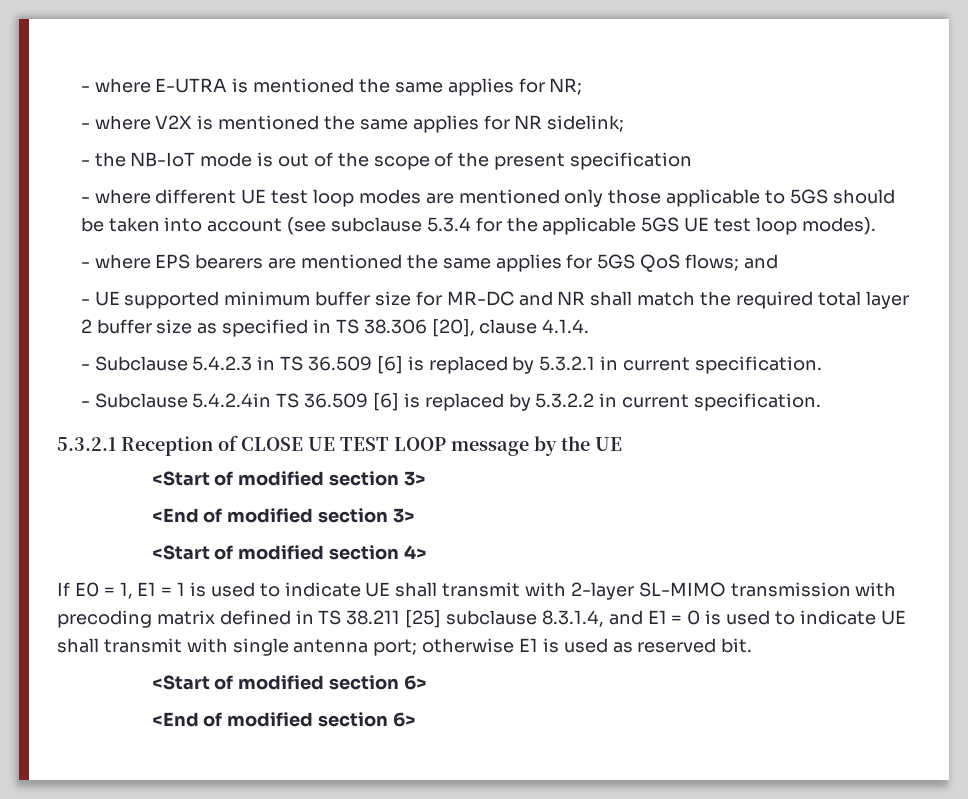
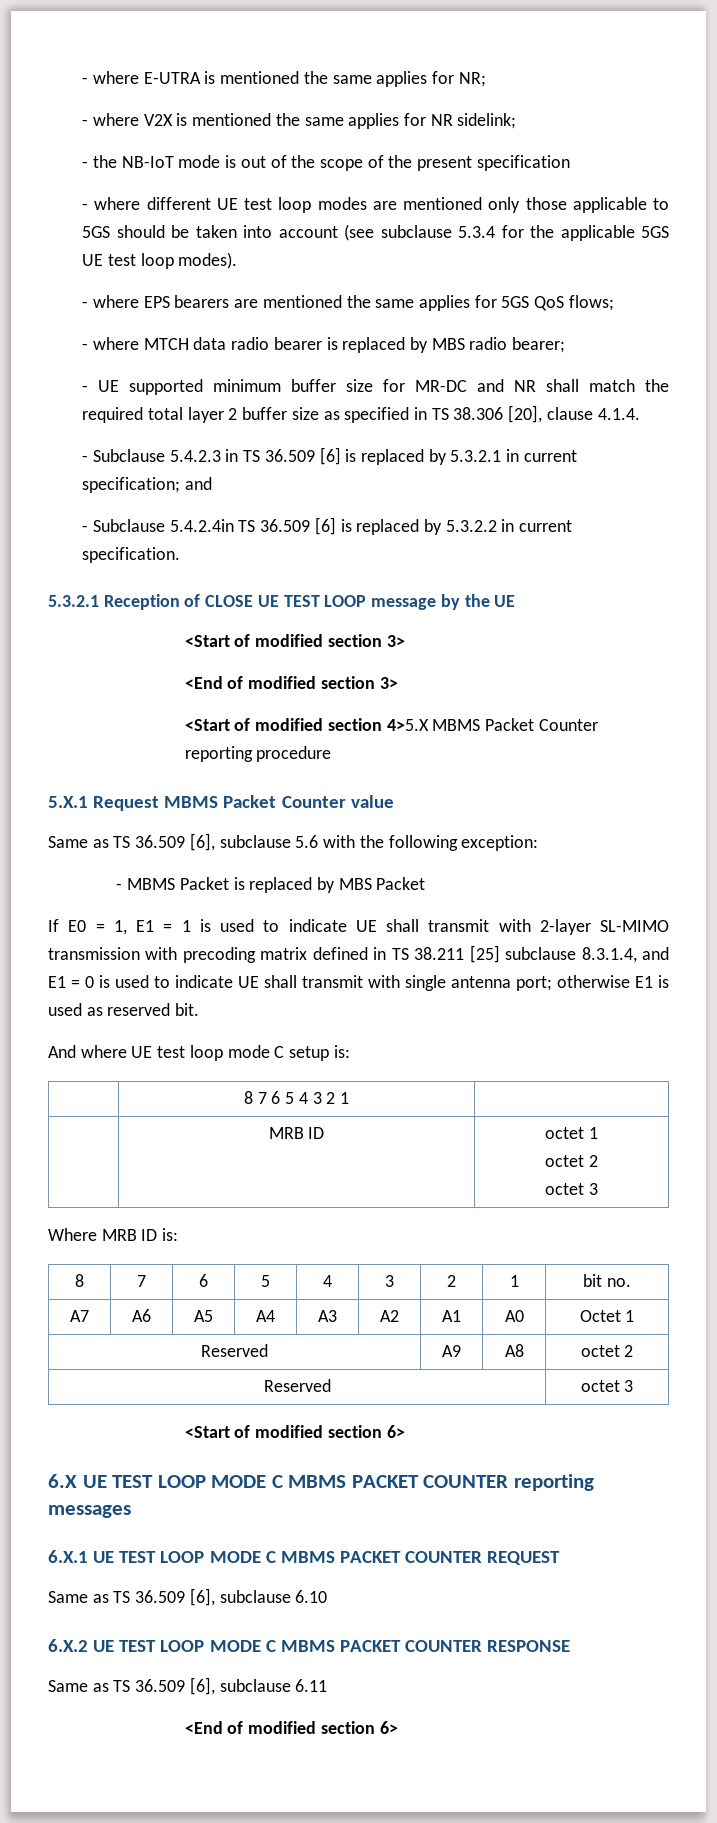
[743,254,778,269] and -> [82,337,566,353] // - where MTCH data radio bearer is replaced by MBS radio bearer;
[694,356,822,374] specification. -> [82,477,212,493] specification; and
[404,545,428,559] 4> -> [386,718,598,731] [184,746,332,762] [48,795,394,811] [48,833,539,851] [116,877,426,893] 4>5.X MBMS Packet Counter reporting procedure // 5.X.1 Request MBMS Packet Counter value // Same as TS 36.509 [6], subclause 5.6 with the following exception: // - MBMS Packet is replaced by MBS Packet
(753, 645) none -> [48,1045,350,1061] [243,1091,350,1104] [268,1127,325,1139] [545,1127,598,1139] [545,1155,598,1167] [545,1183,598,1195] [48,1228,179,1241] [75,1274,84,1287] [137,1275,146,1287] [199,1274,208,1287] [261,1275,270,1287] [323,1275,332,1287] [385,1275,394,1287] [447,1275,456,1287] [509,1275,519,1287] [583,1274,631,1287] [70,1310,89,1322] [132,1309,151,1322] [194,1310,213,1322] [256,1310,275,1322] [318,1310,337,1322] [380,1310,399,1322] [442,1310,461,1322] [504,1310,524,1322] [579,1310,635,1322] [201,1344,268,1357] [442,1345,461,1357] [504,1344,524,1357] [580,1345,634,1357] [263,1379,331,1392] [580,1380,634,1392] // And where UE test loop mode C setup is: // | 8 7 6 5 4 3 2 1 | // | MRB ID | octet 1 // octet 2 // octet 3 // Where MRB ID is: // 8 | 7 | 6 | 5 | 4 | 3 | 2 | 1 | bit no. // A7 | A6 | A5 | A4 | A3 | A2 | A1 | A0 | Octet 1 // Reserved | A9 | A8 | octet 2 // Reserved | octet 3
(428, 682) none -> [48,1474,594,1491] [48,1505,131,1518] [48,1550,561,1565] [48,1588,328,1606] [48,1639,571,1652] [48,1677,328,1695] // 6.X UE TEST LOOP MODE C MBMS PACKET COUNTER reporting messages // 6.X.1 UE TEST LOOP MODE C MBMS PACKET COUNTER REQUEST // Same as TS 36.509 [6], subclause 6.10 // 6.X.2 UE TEST LOOP MODE C MBMS PACKET COUNTER RESPONSE // Same as TS 36.509 [6], subclause 6.11

